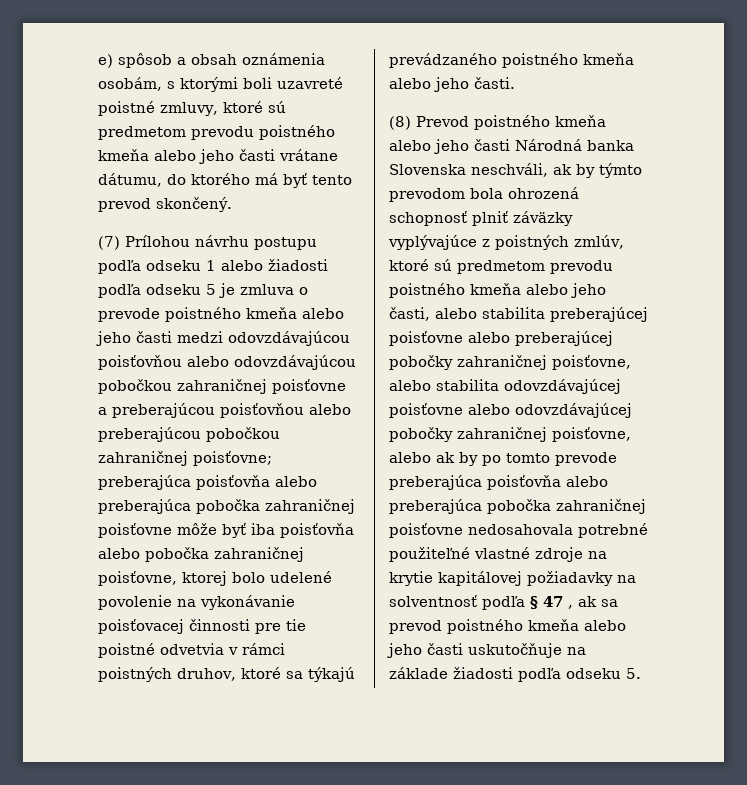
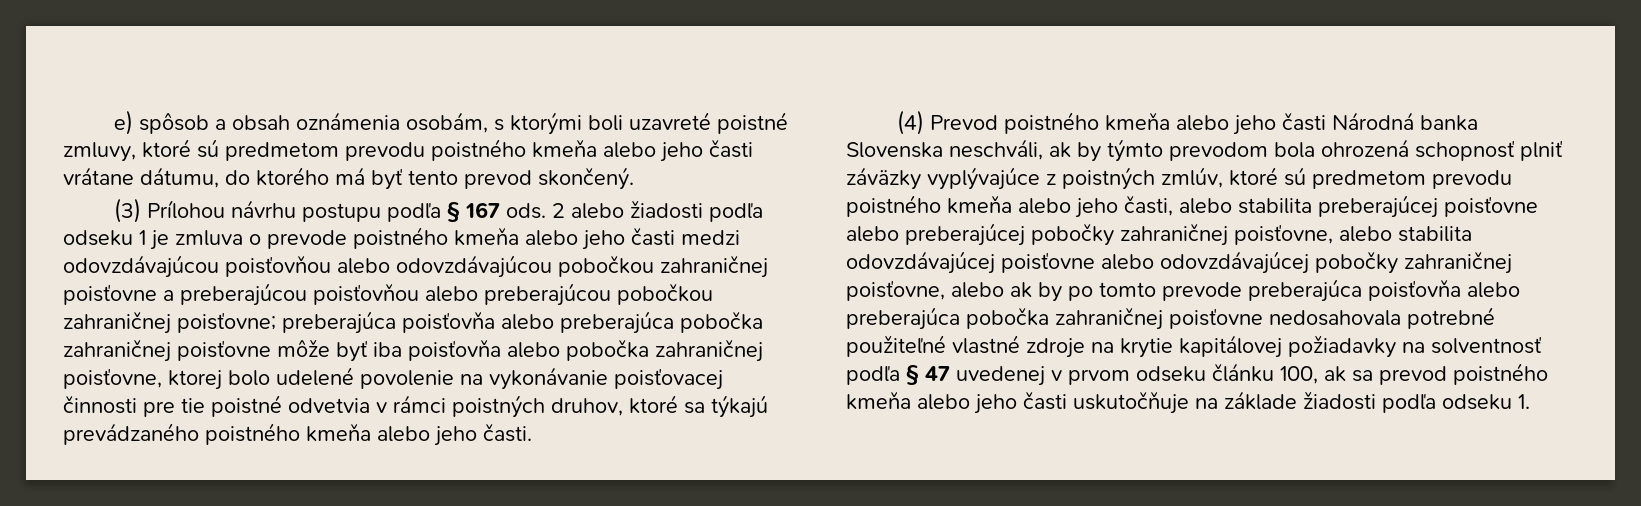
[98,236,120,250] (7) -> [114,198,142,223] (3)
[146,260,216,271] odseku 1 -> [447,202,566,222] § 167 ods. 2
[206,284,216,295] 5 -> [139,230,146,245] 1
[389,116,411,130] (8) -> [897,110,925,135] (4)
[568,605,573,609] , -> [956,363,1318,386] uvedenej v prvom odseku článku 100,
[626,668,641,679] 5. -> [1518,394,1530,409] 1.

